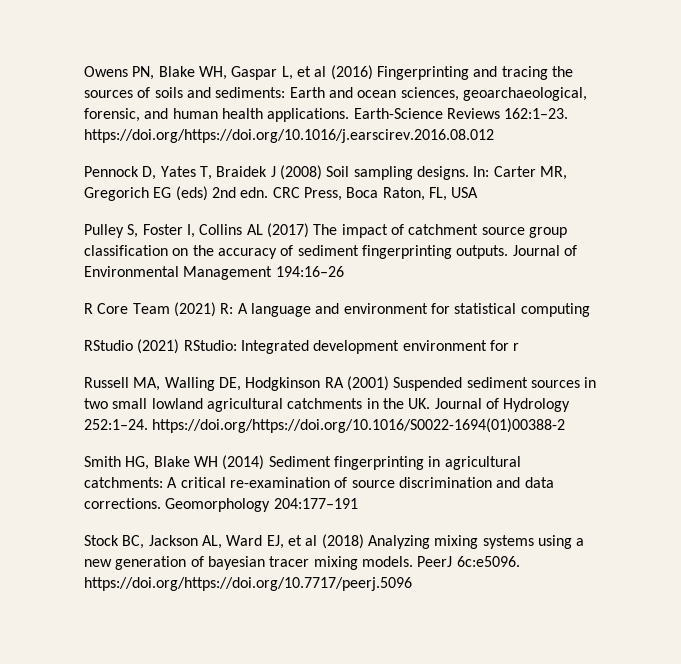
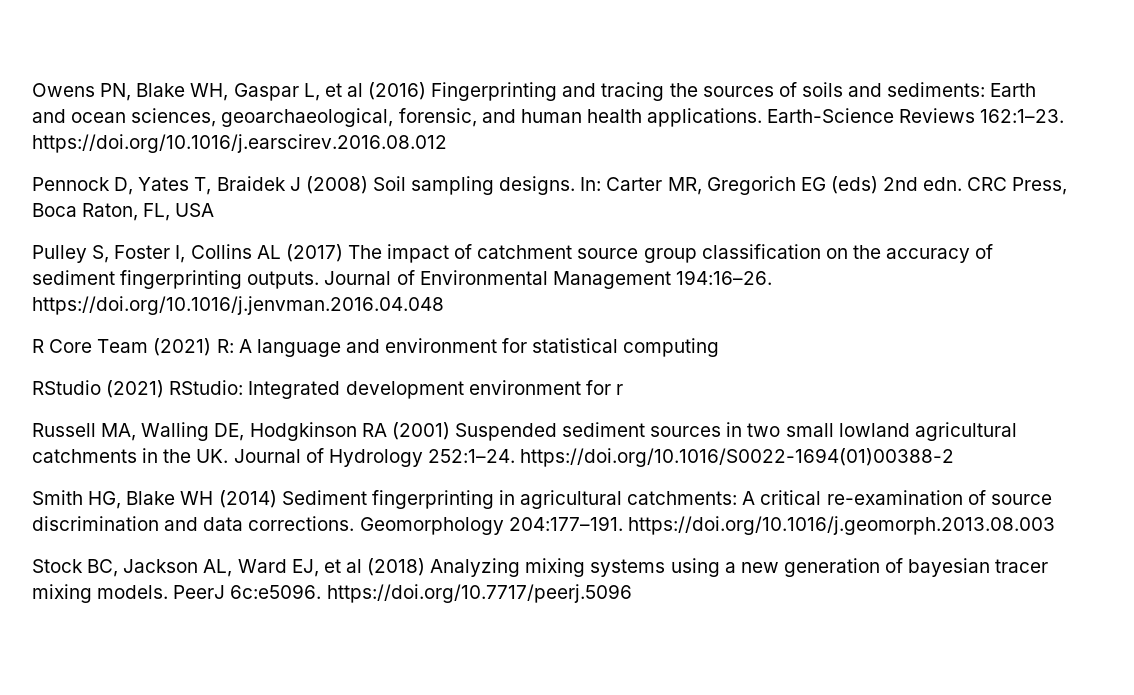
[84,129,494,143] https://doi.org/https://doi.org/10.1016/j.earscirev.2016.08.012 -> [32,134,447,153] https://doi.org/10.1016/j.earscirev.2016.08.012
[275,266,344,277] 194:16–26 -> [675,270,772,285] [32,296,444,315] 194:16–26. https://doi.org/10.1016/j.jenvman.2016.04.048
[152,418,566,433] https://doi.org/https://doi.org/10.1016/S0022-1694(01)00388-2 -> [520,448,955,467] https://doi.org/10.1016/S0022-1694(01)00388-2
[273,498,358,509] 204:177–191 -> [508,516,1055,535] 204:177–191. https://doi.org/10.1016/j.geomorph.2013.08.003
[84,577,412,591] https://doi.org/https://doi.org/10.7717/peerj.5096 -> [326,584,632,603] https://doi.org/10.7717/peerj.5096

